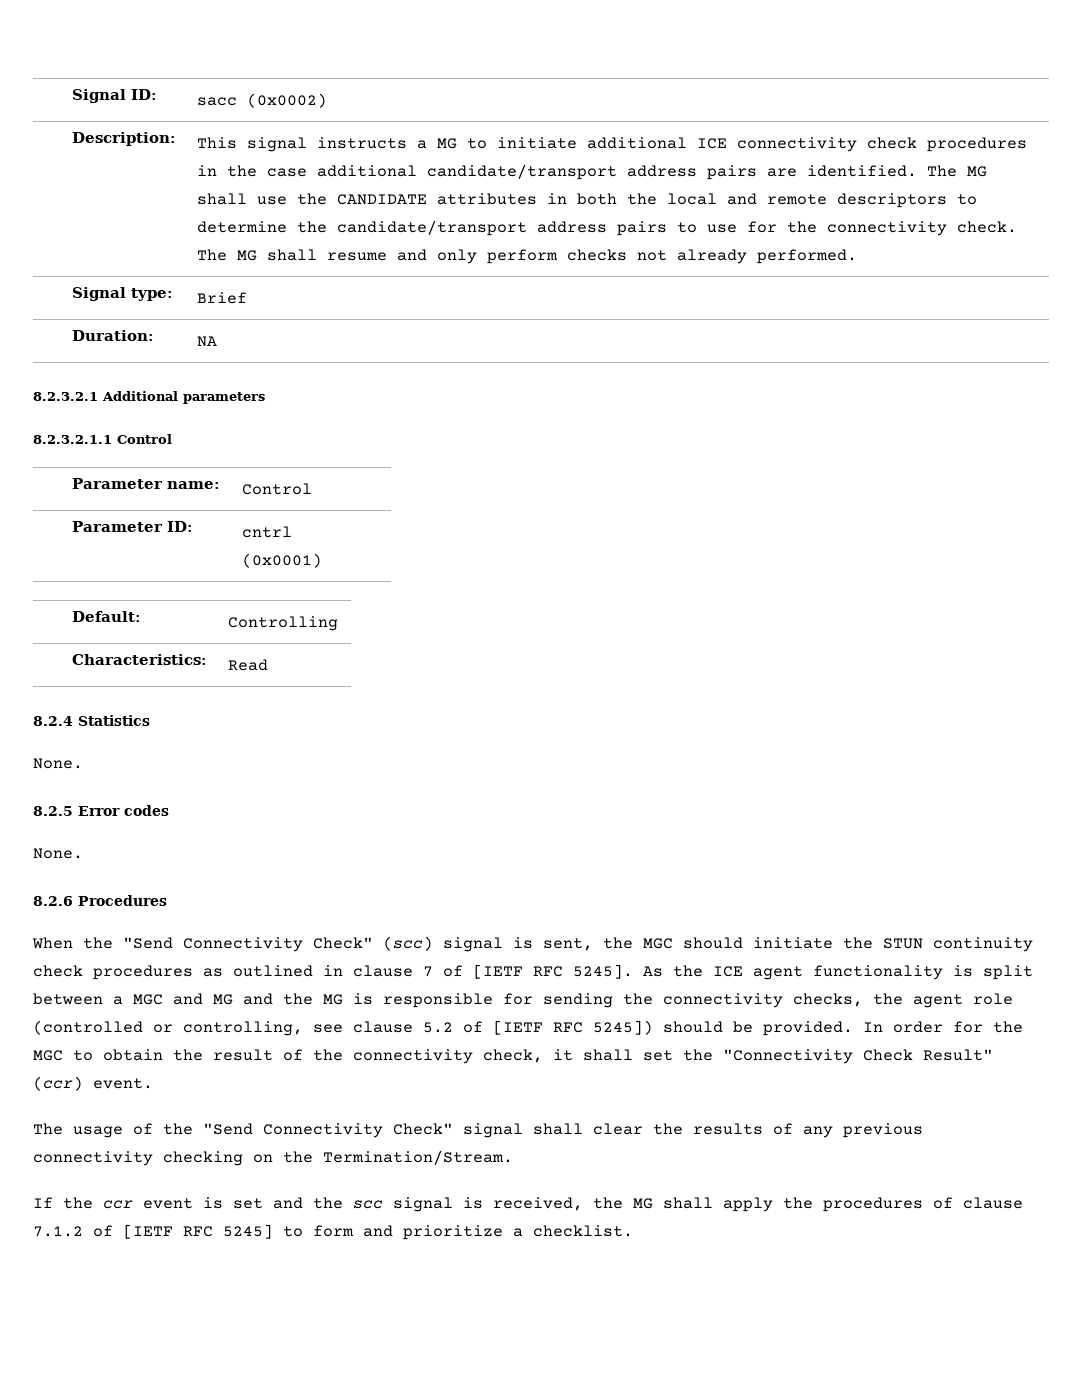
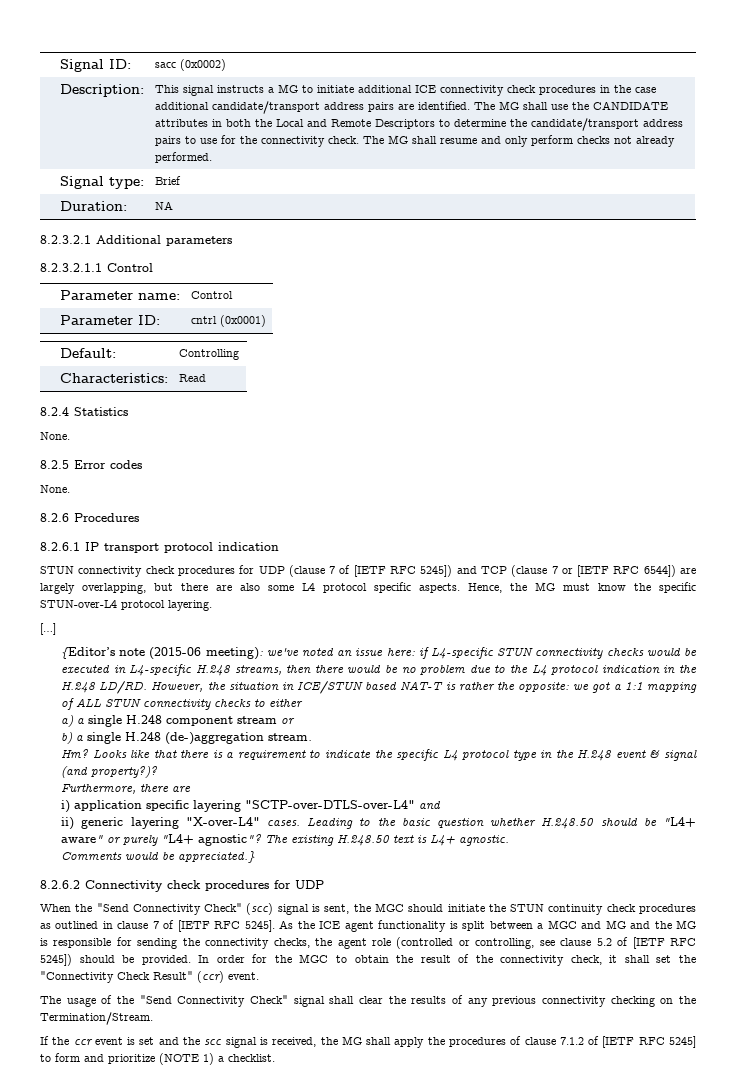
[667,193,948,208] local and remote descriptors -> [276,119,436,129] Local and Remote Descriptors
(167, 900) none -> [40,542,279,553] [40,565,696,577] [40,582,696,594] [40,600,212,611] [40,623,56,635] [61,647,698,660] [61,664,697,676] [61,681,697,694] [61,698,304,710] [61,715,296,727] [61,732,313,745] [61,749,698,761] [61,766,158,778] [61,784,192,794] [61,800,442,813] [61,817,697,830] [61,834,510,846] [61,851,256,863] [40,880,324,892] // 8.2.6.1 IP transport protocol indication // STUN connectivity check procedures for UDP (clause 7 of [IETF RFC 5245]) and TCP (clause 7 or [IETF RFC 6544]) are largely overlapping, but there are also some L4 protocol specific aspects. Hence, the MG must know the specific STUN-over-L4 protocol layering. // […] // {Editor’s note (2015-06 meeting): we've noted an issue here: if L4-specific STUN connectivity checks would be executed in L4-specific H.248 streams, then there would be no problem due to the L4 protocol indication in the H.248 LD/RD. However, the situation in ICE/STUN based NAT-T is rather the opposite: we got a 1:1 mapping of ALL STUN connectivity checks to either // a) a single H.248 component stream or // b) a single H.248 (de-)aggregation stream. // Hm? Looks like that there is a requirement to indicate the specific L4 protocol type in the H.248 event & signal (and property?)? // Furthermore, there are // i) application specific layering "SCTP-over-DTLS-over-L4" and // ii) generic layering "X-over-L4" cases. Leading to the basic question whether H.248.50 should be "L4+ aware" or purely "L4+ agnostic"? The existing H.248.50 text is L4+ agnostic. // Comments would be appreciated.} // 8.2.6.2 Connectivity check procedures for UDP
(503, 1232) none -> [159,1053,214,1065] (NOTE 1)

